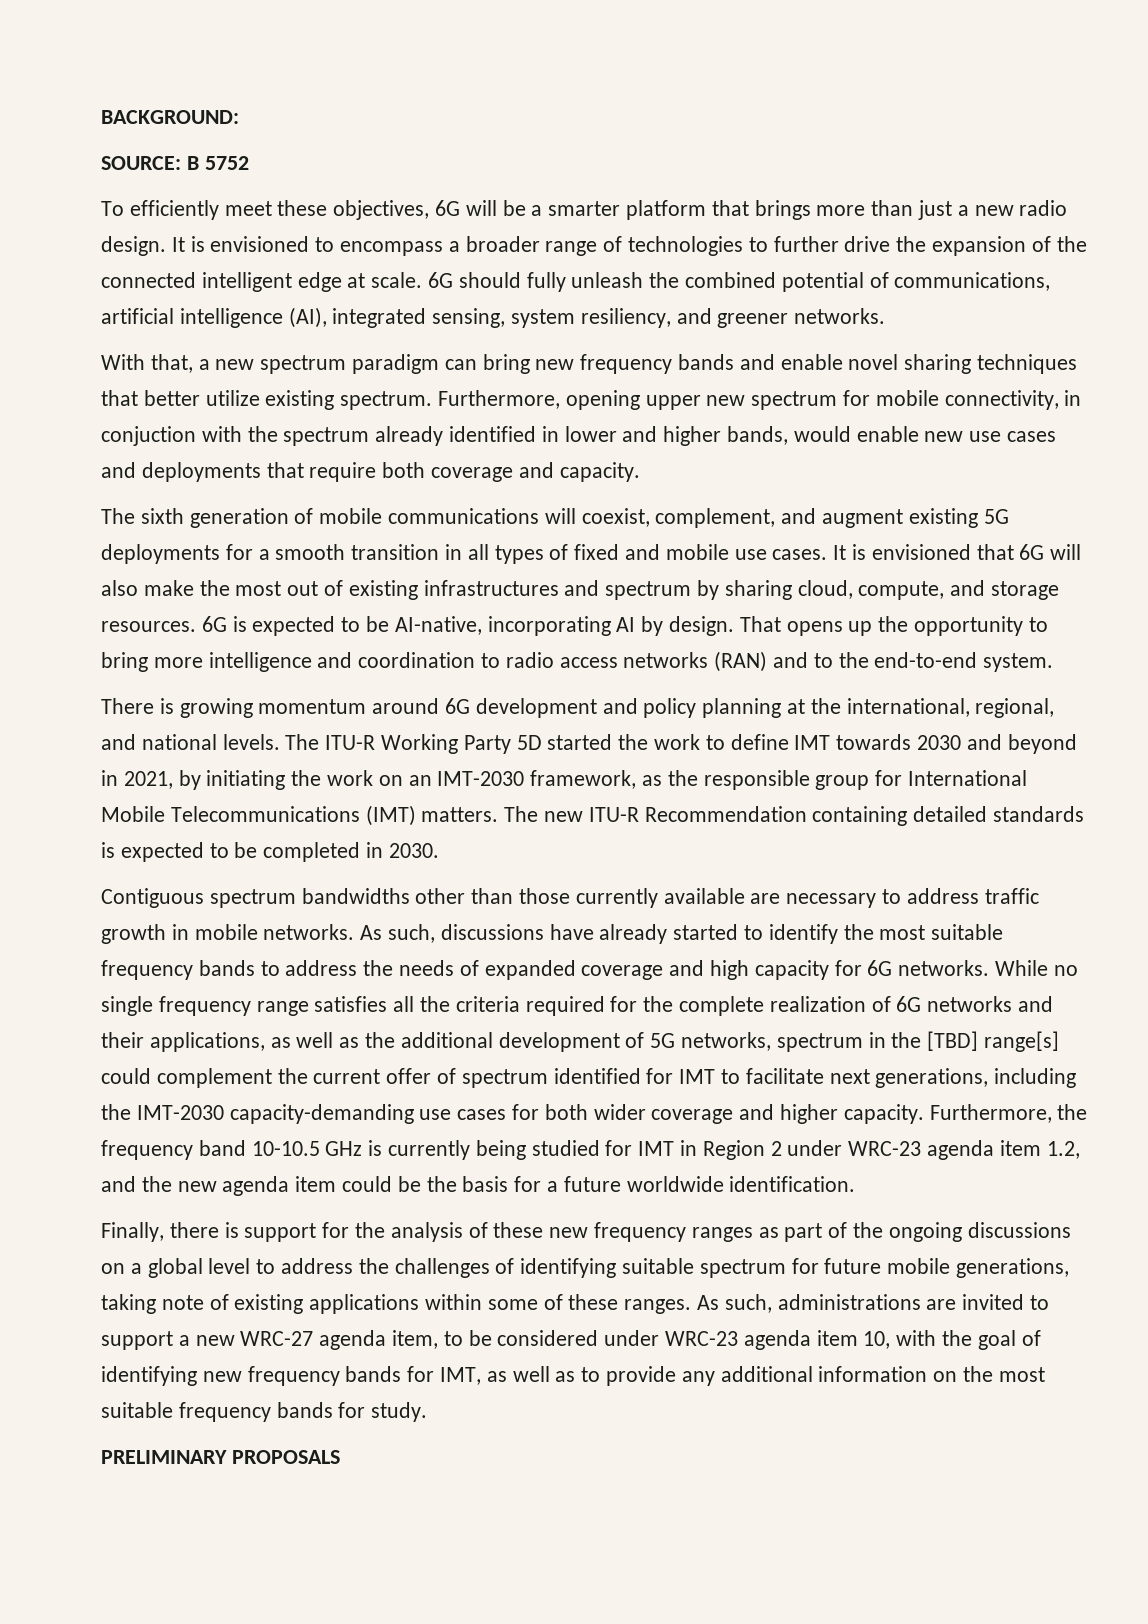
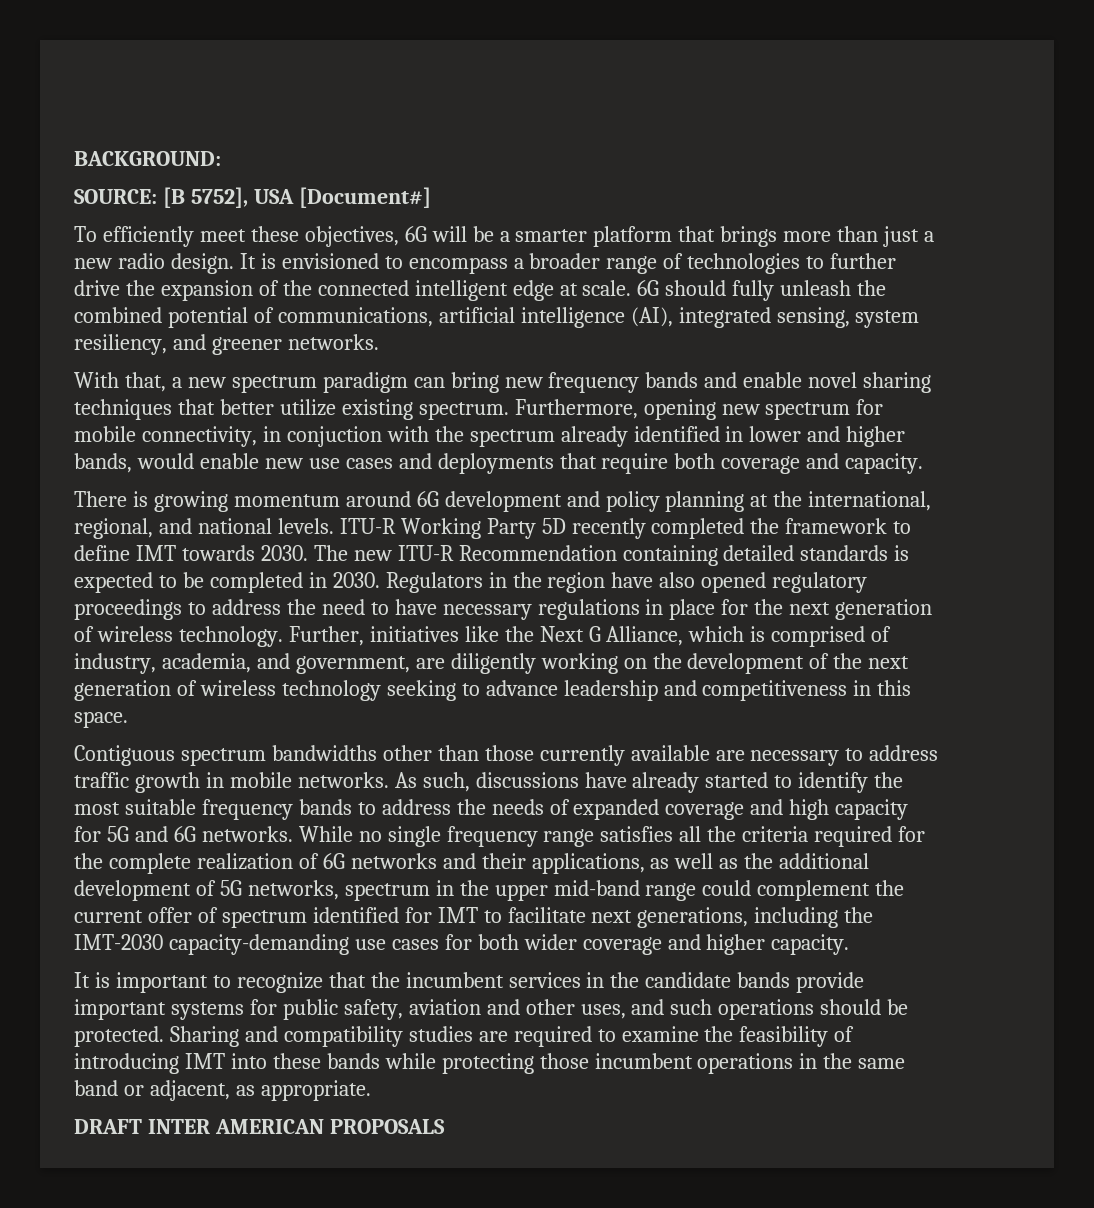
[186,156,249,170] B 5752 -> [162,187,431,208] [B 5752], USA [Document#]
[645,395,701,410] upper -> (716, 409) none
[101,508,1009,528] [101,544,1082,564] [101,580,1060,600] [101,616,1048,636] [101,651,1054,672] // The sixth generation of mobile communications will coexist, complement, and augment existing 5G deployments for a smooth transition in all types of fixed and mobile use cases. It is envisioned that 6G will also make the most out of existing infrastructures and spectrum by sharing cloud, compute, and storage resources. 6G is expected to be AI-native, incorporating AI by design. That opens up the opportunity to bring more intelligence and coordination to radio access networks (RAN) and to the end-to-end system. -> (924, 463) none
[285,734,320,750] The -> (334, 526) none
[547,734,1077,754] [101,770,1028,790] [101,805,499,826] started the work to define IMT towards 2030 and beyond in 2021, by initiating the work on an IMT-2030 framework, as the responsible group for International Mobile Telecommunications (IMT) matters. -> [571,518,912,539] [74,545,308,561] recently completed the framework to define IMT towards 2030.
(439, 850) none -> [385,572,868,593] [74,599,933,620] [74,626,892,647] [74,653,910,674] [74,680,912,701] [74,711,128,728] Regulators in the region have also opened regulatory proceedings to address the need to have necessary regulations in place for the next generation of wireless technology. Further, initiatives like the Next G Alliance, which is comprised of industry, academia, and government, are diligently working on the development of the next generation of wireless technology seeking to advance leadership and competitiveness in this space.
(862, 968) none -> [106,826,168,842] 5G and
[927,1031,1060,1052] [TBD] range[s] -> [494,880,697,901] upper mid-band range
[929,1104,1088,1123] [101,1140,1080,1160] [101,1176,856,1196] [101,1222,1071,1242] [101,1258,1070,1278] [101,1294,1050,1314] [101,1330,1041,1350] [101,1366,1045,1386] [101,1402,428,1422] [101,1450,227,1464] Furthermore, the frequency band 10-10.5 GHz is currently being studied for IMT in Region 2 under WRC-23 agenda item 1.2, and the new agenda item could be the basis for a future worldwide identification. // Finally, there is support for the analysis of these new frequency ranges as part of the ongoing discussions on a global level to address the challenges of identifying suitable spectrum for future mobile generations, taking note of existing applications within some of these ranges. As such, administrations are invited to support a new WRC-27 agenda item, to be considered under WRC-23 agenda item 10, with the goal of identifying new frequency bands for IMT, as well as to provide any additional information on the most suitable frequency bands for study. // PRELIMINARY -> [74,972,865,993] [74,999,909,1020] [74,1026,855,1047] [74,1053,906,1074] [74,1080,371,1101] [74,1119,324,1134] // It is important to recognize that the incumbent services in the candidate bands provide important systems for public safety, aviation and other uses, and such operations should be protected. Sharing and compatibility studies are required to examine the feasibility of introducing IMT into these bands while protecting those incumbent operations in the same band or adjacent, as appropriate. // DRAFT INTER AMERICAN

